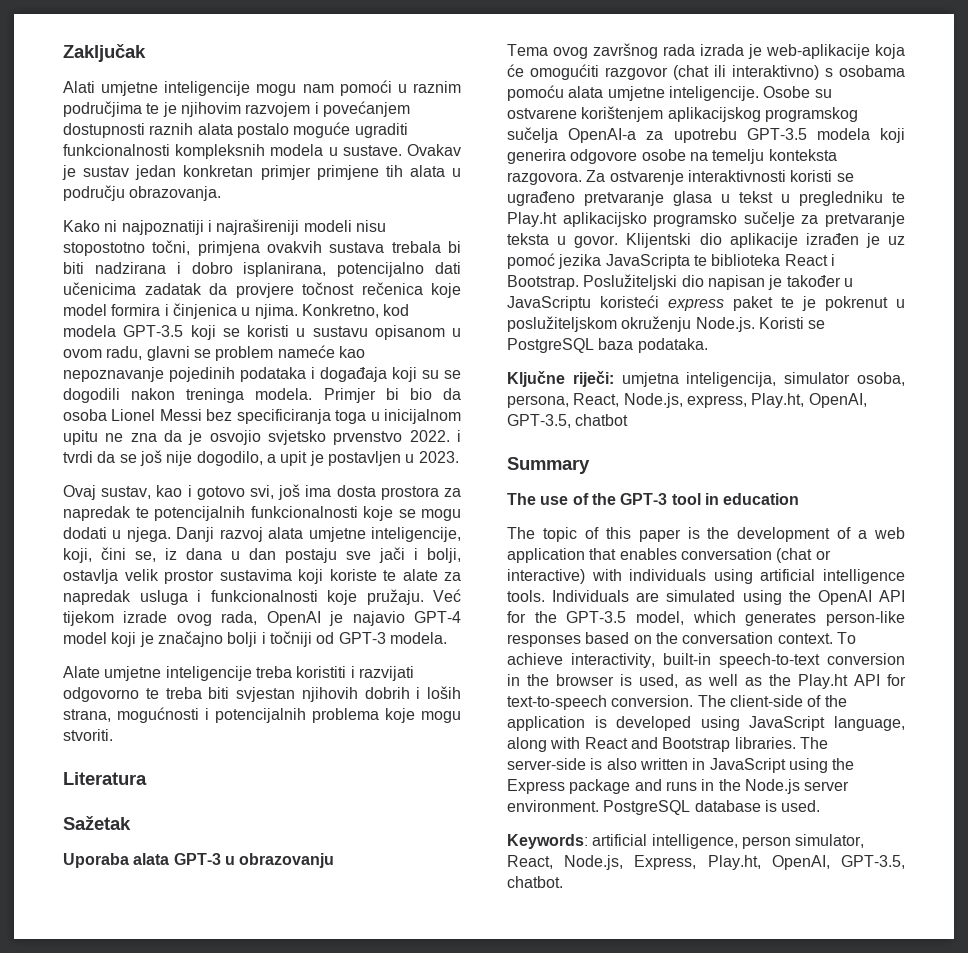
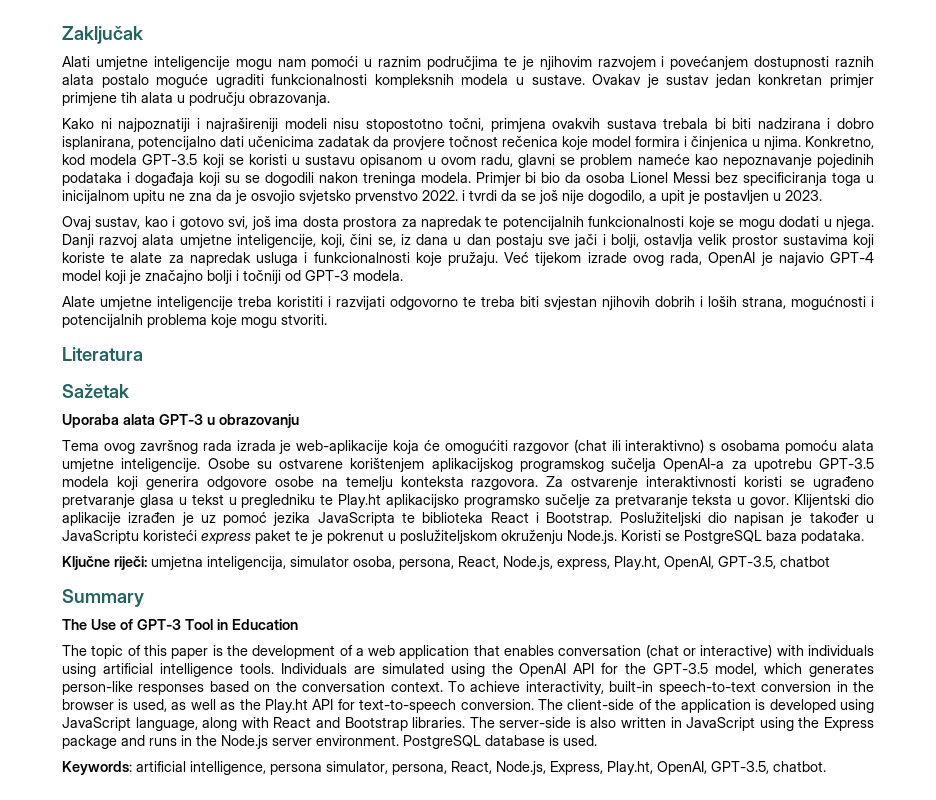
[540,493,800,505] use of the GPT-3 tool in education -> [91,619,298,630] Use of GPT-3 Tool in Education
[741,834,865,849] person simulator, -> [270,761,447,775] persona simulator, persona,

